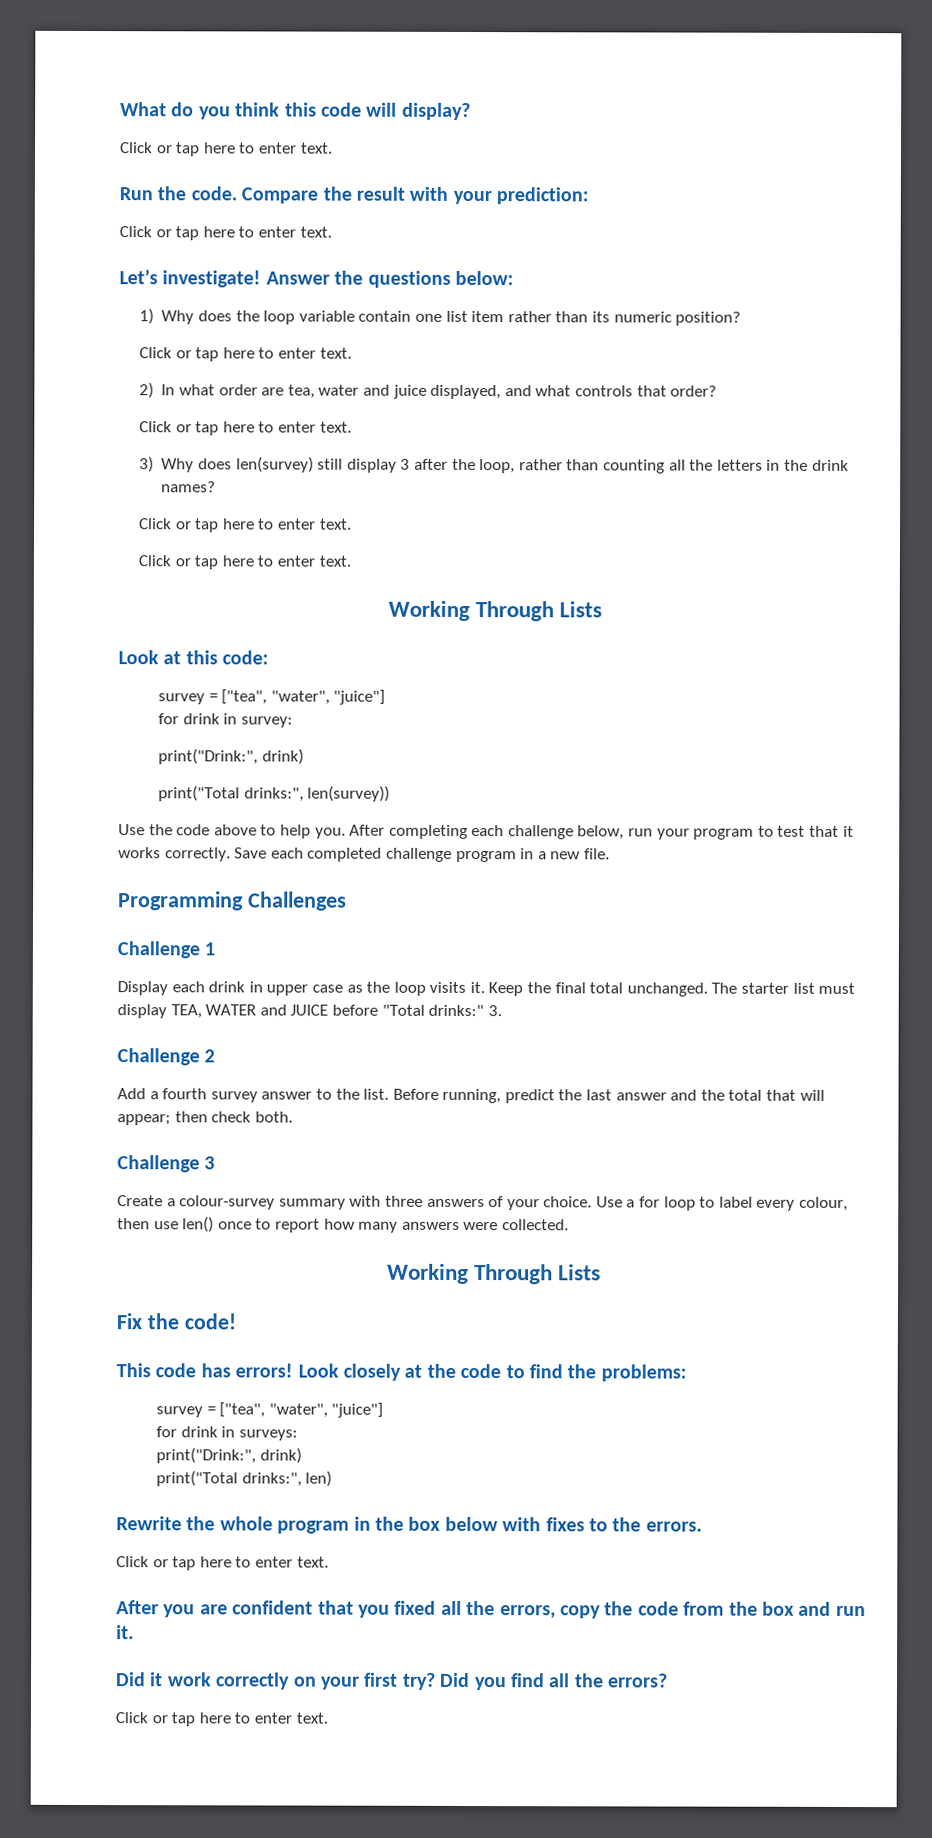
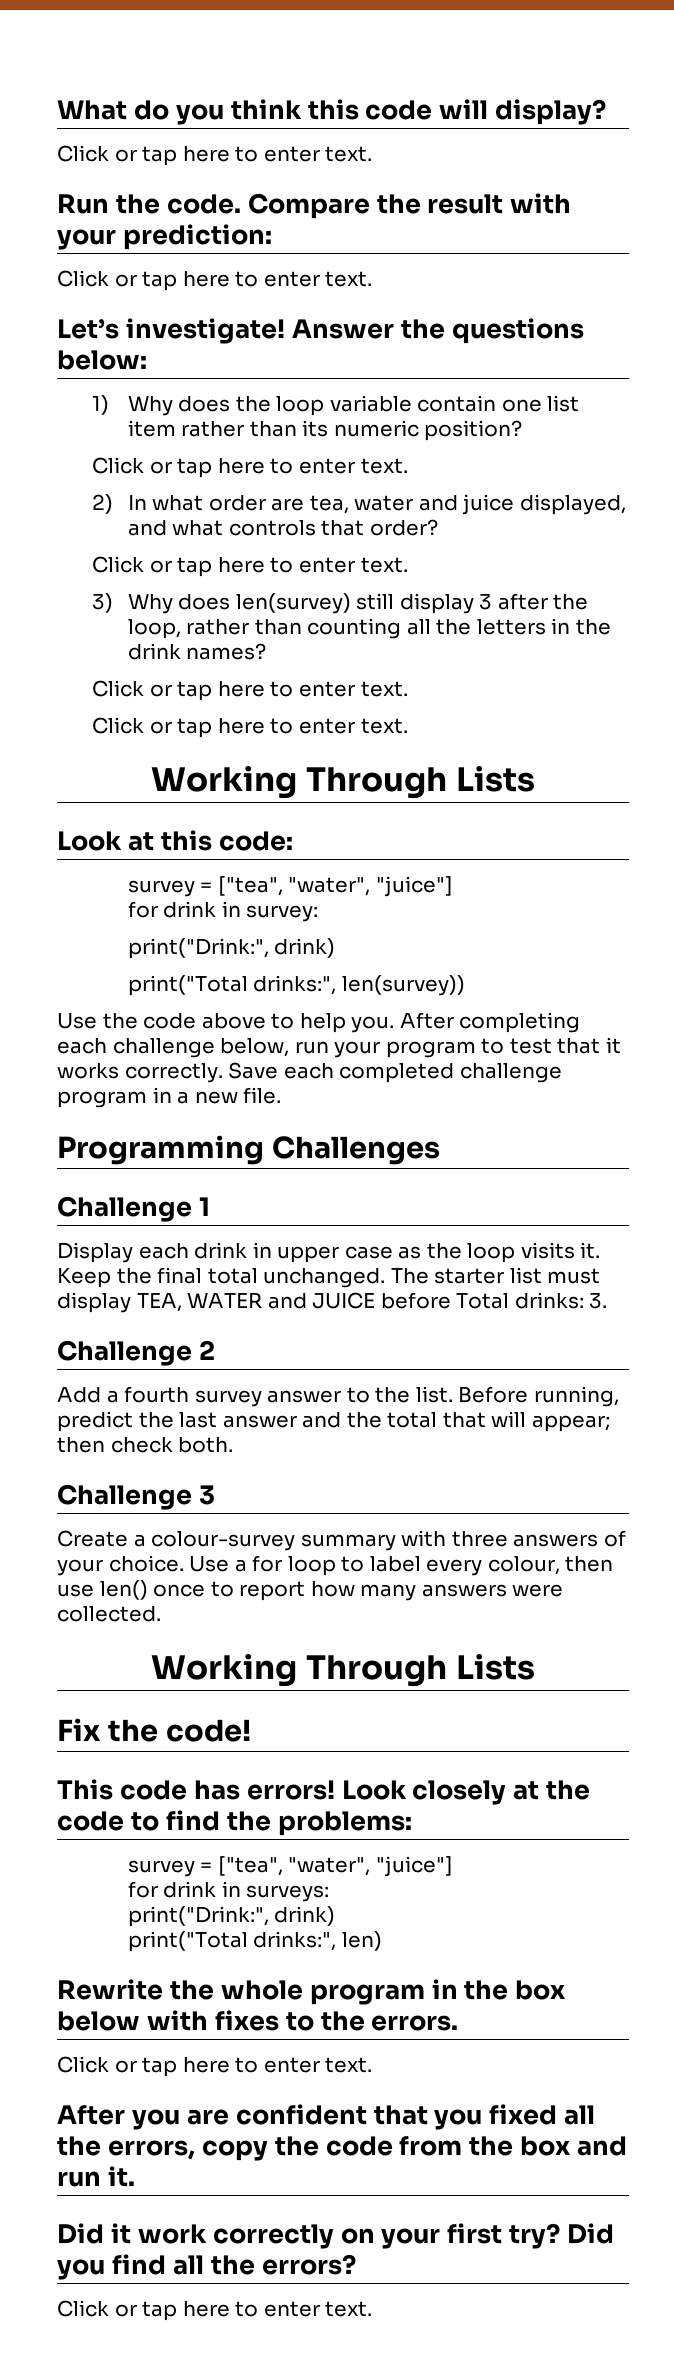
[381,1004,485,1017] "Total drinks:" -> [456,1292,584,1309] Total drinks:

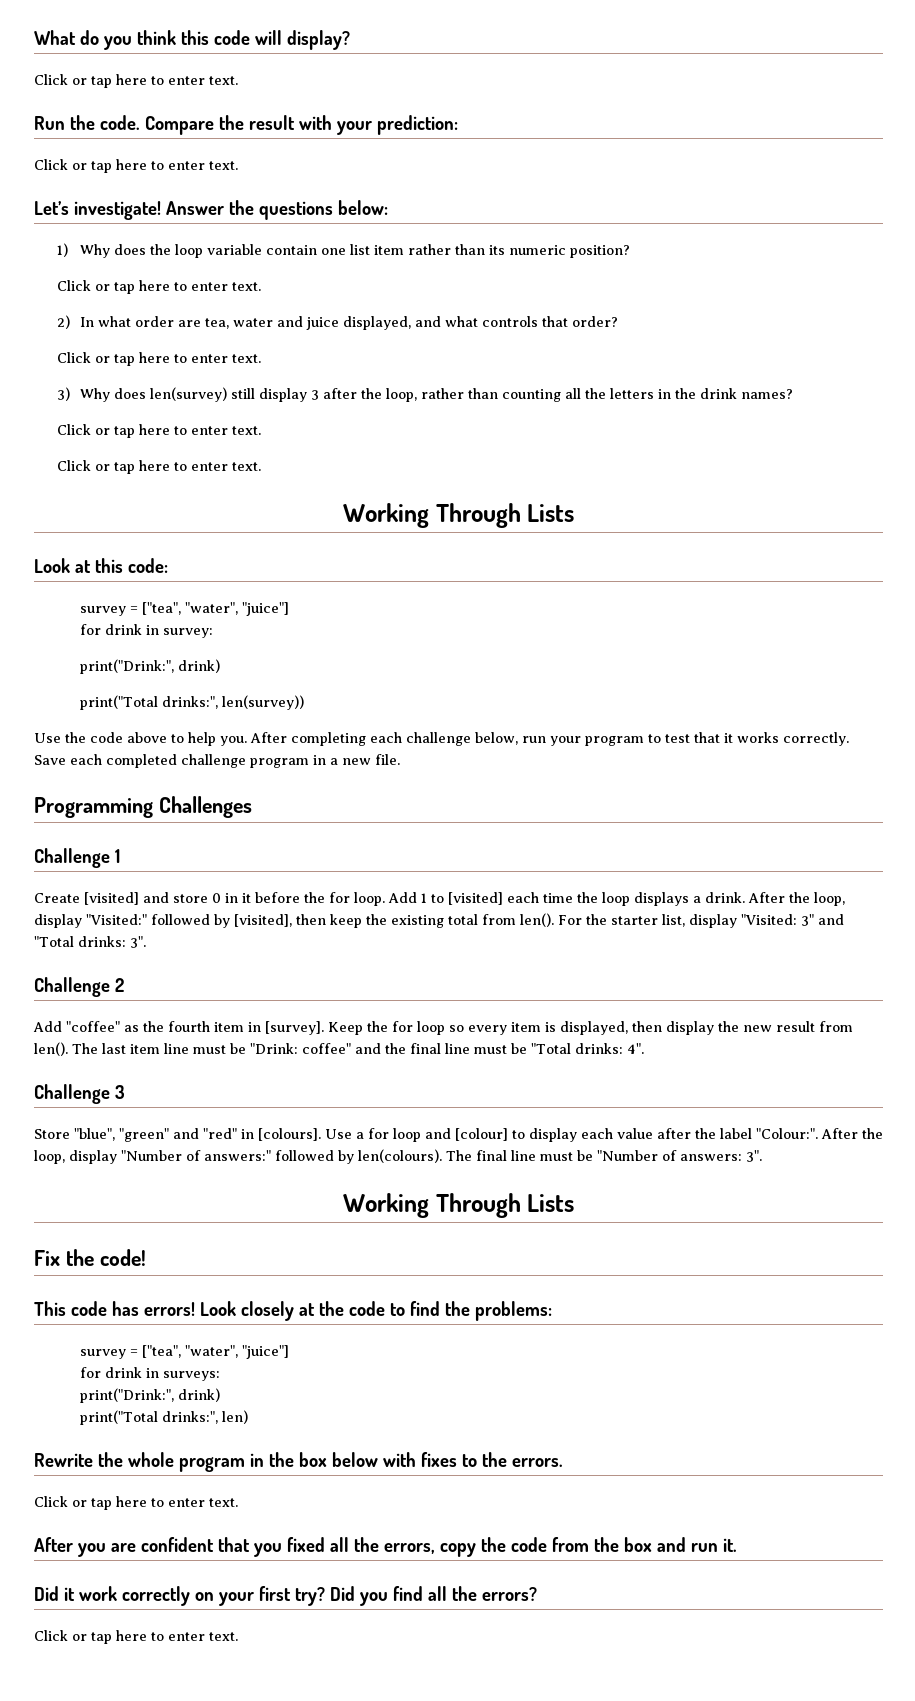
[57,1242,601,1263] [57,1267,601,1288] [57,1292,608,1313] [57,1340,215,1366] [57,1386,619,1407] [57,1411,610,1432] [57,1437,234,1453] [57,1484,215,1510] [57,1530,626,1551] [57,1555,614,1576] [57,1580,564,1601] [57,1606,161,1622] Display each drink in upper case as the loop visits it. Keep the final total unchanged. The starter list must display TEA, WATER and JUICE before Total drinks: 3. // Challenge 2 // Add a fourth survey answer to the list. Before running, predict the last answer and the total that will appear; then check both. // Challenge 3 // Create a colour-survey summary with three answers of your choice. Use a for loop to label every colour, then use len() once to report how many answers were collected. -> [34,892,845,906] [34,913,844,928] [34,936,146,948] [34,977,124,997] [33,1021,853,1035] [34,1042,644,1056] [34,1084,125,1104] [34,1128,883,1142] [34,1149,762,1164] Create [visited] and store 0 in it before the for loop. Add 1 to [visited] each time the loop displays a drink. After the loop, display "Visited:" followed by [visited], then keep the existing total from len(). For the starter list, display "Visited: 3" and "Total drinks: 3". // Challenge 2 // Add "coffee" as the fourth item in [survey]. Keep the for loop so every item is displayed, then display the new result from len(). The last item line must be "Drink: coffee" and the final line must be "Total drinks: 4". // Challenge 3 // Store "blue", "green" and "red" in [colours]. Use a for loop and [colour] to display each value after the label "Colour:". After the loop, display "Number of answers:" followed by len(colours). The final line must be "Number of answers: 3".

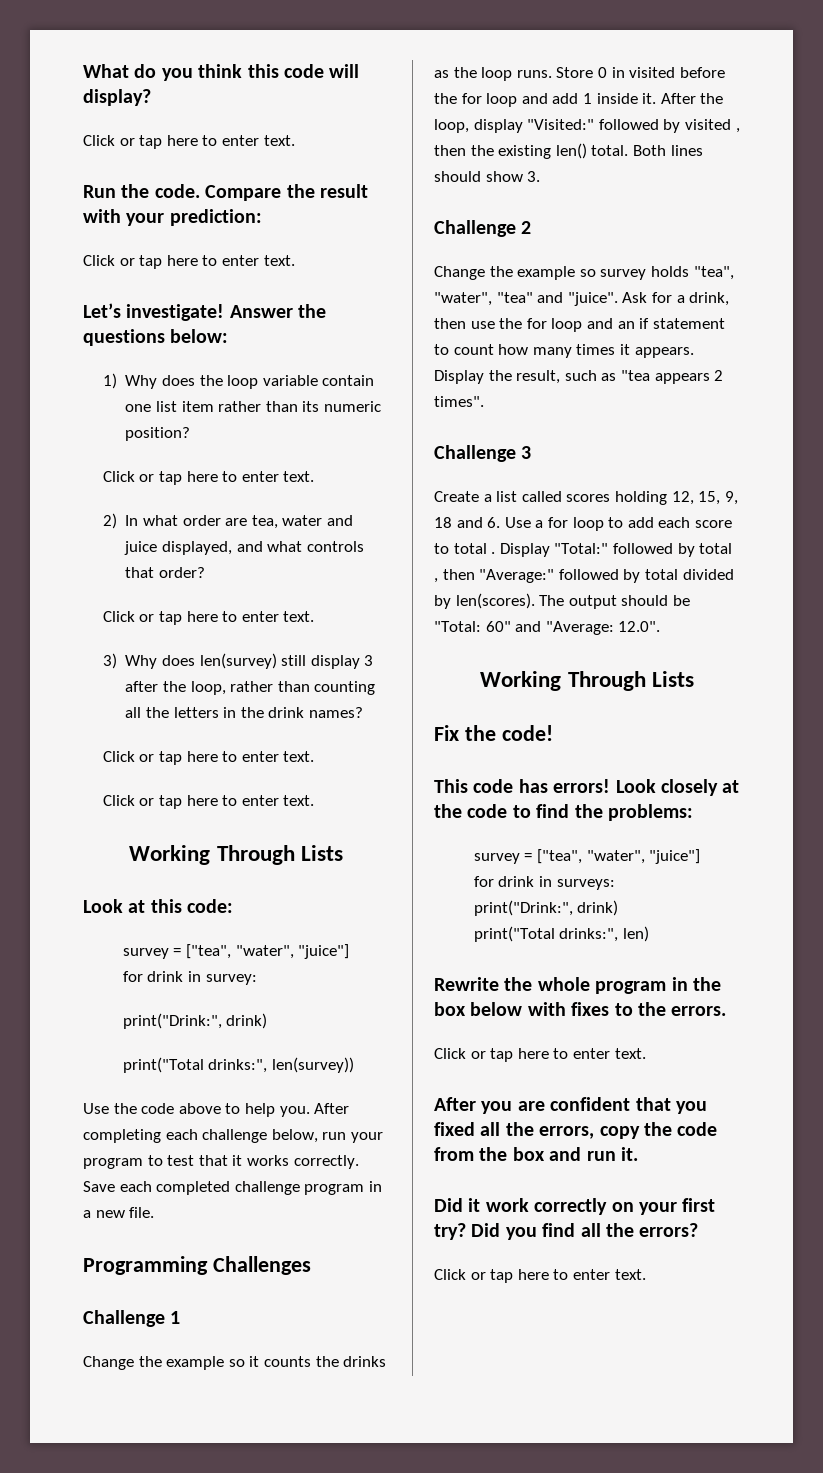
[34,892,208,905] Create [visited] and store -> [83,1356,387,1370] [434,67,594,81] Change the example so it counts the drinks as the loop runs. Store
[242,893,251,903] it -> [629,67,676,78] visited
[354,892,745,906] loop. Add 1 to [visited] each time the loop displays a drink. -> [486,93,657,107] loop and add 1 inside it.
[234,913,844,928] [34,936,146,948] [34,977,124,997] [33,1021,853,1035] [34,1042,644,1056] [34,1084,125,1104] [34,1128,883,1142] [34,1149,762,1164] [visited], then keep the existing total from len(). For the starter list, display "Visited: 3" and "Total drinks: 3". // Challenge 2 // Add "coffee" as the fourth item in [survey]. Keep the for loop so every item is displayed, then display the new result from len(). The last item line must be "Drink: coffee" and the final line must be "Total drinks: 4". // Challenge 3 // Store "blue", "green" and "red" in [colours]. Use a for loop and [colour] to display each value after the label "Colour:". After the loop, display "Number of answers:" followed by len(colours). The final line must be "Number of answers: 3". -> [684,119,740,133] [434,143,703,159] [434,171,541,182] [434,220,532,237] [434,266,734,280] [434,292,730,306] [434,318,725,332] [434,344,694,358] [434,370,724,384] [434,396,484,407] [434,445,532,462] [434,491,738,505] [434,517,732,531] [434,543,733,557] [434,569,734,583] [434,593,690,609] [434,621,661,635] visited , then the existing len() total. Both lines should show 3. // Challenge 2 // Change the example so survey holds "tea", "water", "tea" and "juice". Ask for a drink, then use the for loop and an if statement to count how many times it appears. Display the result, such as "tea appears 2 times". // Challenge 3 // Create a list called scores holding 12, 15, 9, 18 and 6. Use a for loop to add each score to total . Display "Total:" followed by total , then "Average:" followed by total divided by len(scores). The output should be "Total: 60" and "Average: 12.0".

